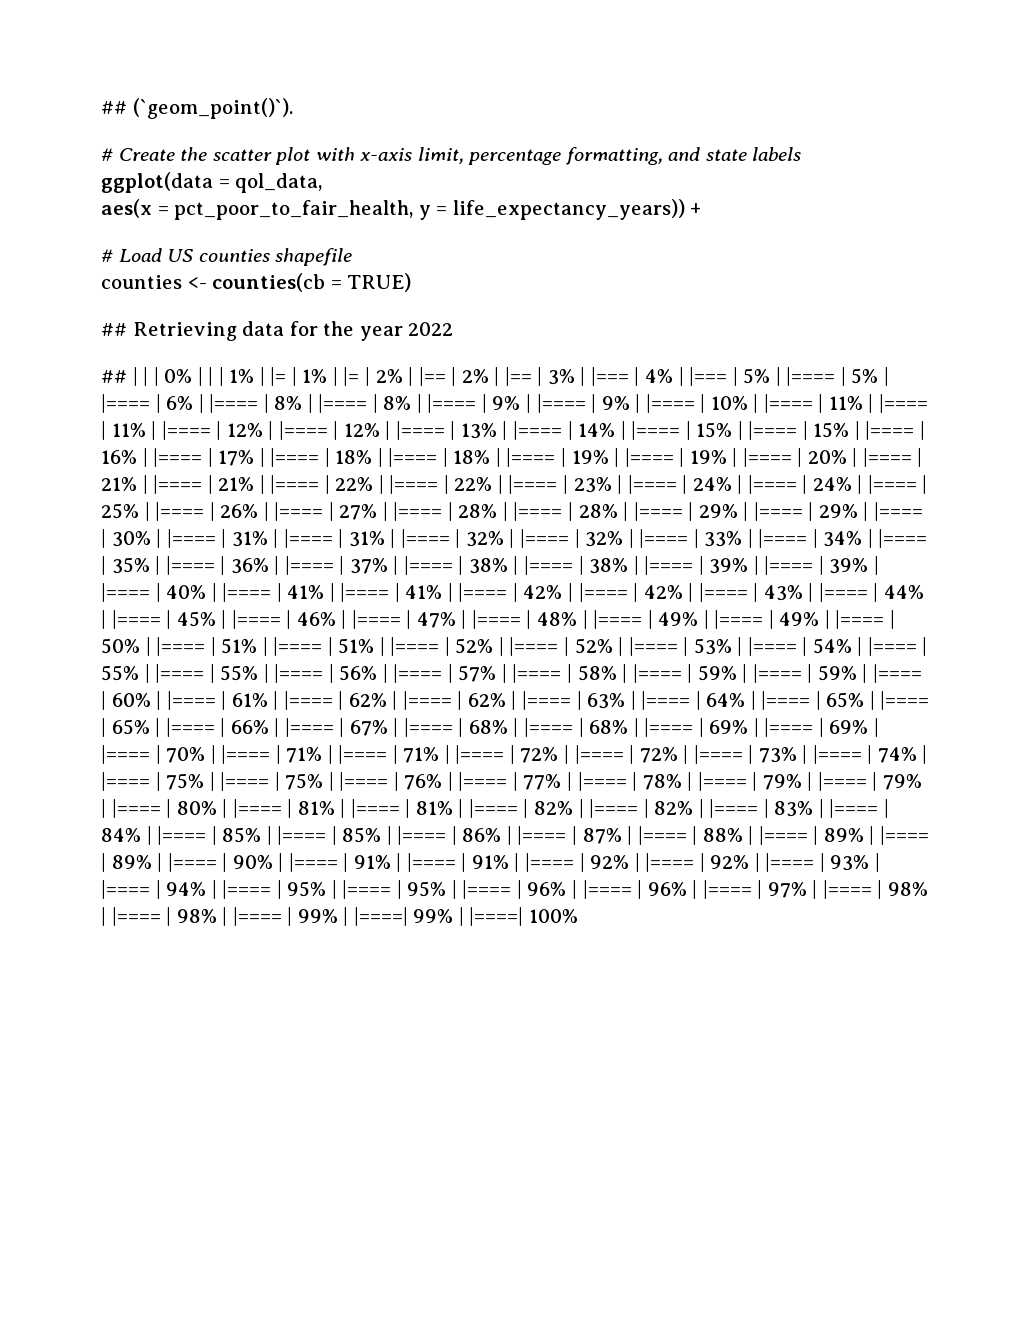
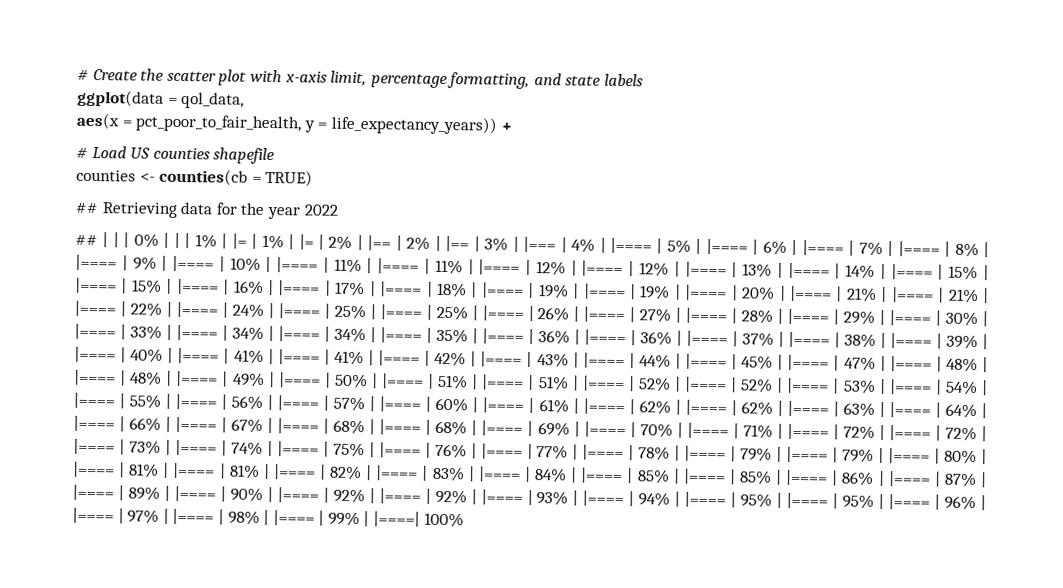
[101,98,293,119] ## (`geom_point()`). // -> (77, 74) none
[689,367,781,386] |=== | 5% | -> (606, 245) none
[274,396,303,410] 8% -> [858,241,883,256] 7%
[601,394,706,413] 9% | |==== | -> (225, 264) none
[453,448,567,467] 18% | |==== | -> (535, 290) none
[454,475,852,494] 22% | |==== | 23% | |==== | 24% | |==== | 24% -> [231,303,366,320] 24% | |==== | 25%
[578,502,814,521] 28% | |==== | 29% | |==== | -> (840, 317) none
[231,529,743,548] 31% | |==== | 31% | |==== | 32% | |==== | 32% | |==== | 33% -> [130,324,264,341] 33% | |==== | 34%
(345, 565) none -> [640,330,738,347] 36% | |==== |
[589,556,824,575] 38% | |==== | 39% | |==== | -> (942, 341) none
[643,583,759,602] 42% | |==== | -> (533, 359) none
[296,610,412,629] 46% | |==== | -> (840, 363) none
[658,612,699,626] 49% -> [129,371,163,386] 48%
[220,664,334,683] 55% | |==== | -> (228, 402) none
[577,664,922,683] [101,691,106,710] 58% | |==== | 59% | |==== | 59% | |==== | -> (432, 404) none
[826,691,930,710] [101,718,226,737] 65% | |==== | 65% | |==== | -> (126, 424) none
[829,718,879,737] [101,745,161,764] 69% | |==== | -> (636, 430) none
[403,745,515,764] 71% | |==== | -> (839, 432) none
[285,772,399,791] 75% | |==== | -> (431, 450) none
[654,799,769,818] 82% | |==== | -> (429, 473) none
[702,826,929,845] [101,853,106,872] 88% | |==== | 89% | |==== | -> (124, 493) none
[353,853,585,872] 91% | |==== | 91% | |==== | -> (329, 495) none
[647,880,763,899] 96% | |==== | -> (124, 516) none
[176,907,408,926] 98% | |==== | 99% | |====| -> (325, 518) none

